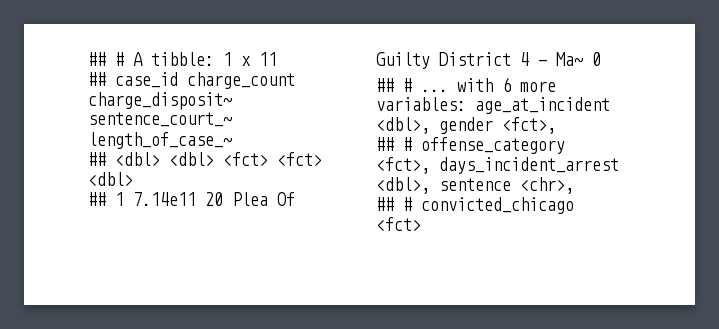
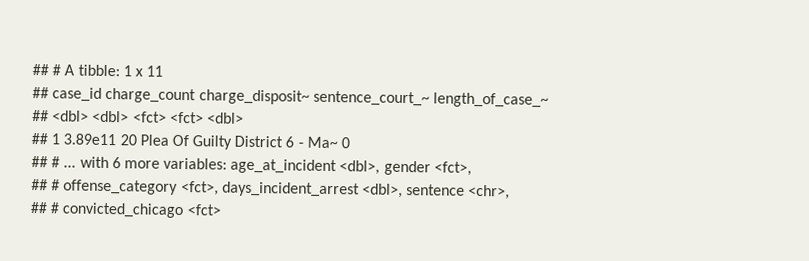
[133,192,196,206] 7.14e11 -> [63,133,117,146] 3.89e11
[520,52,529,66] 4 -> [285,136,295,148] 6

